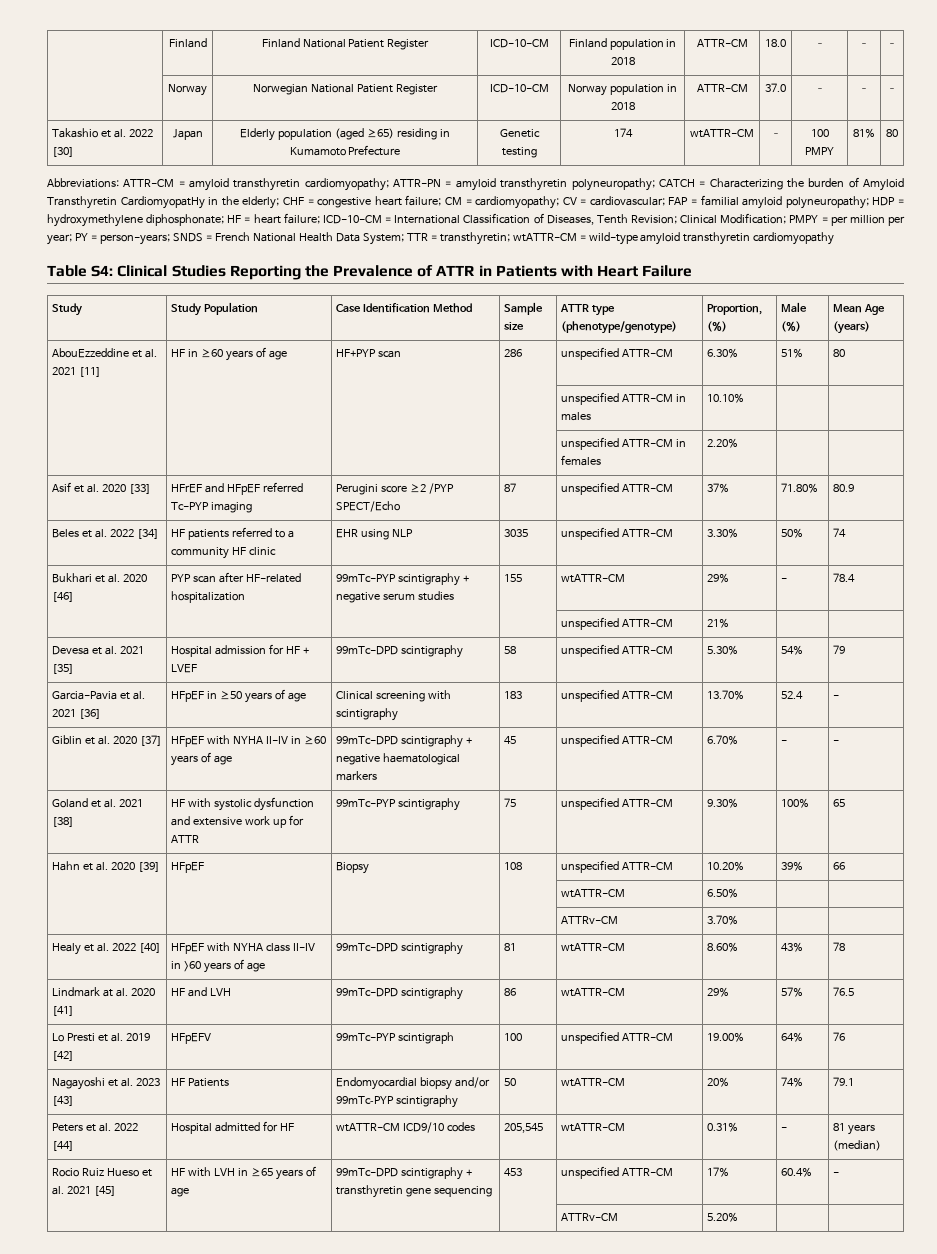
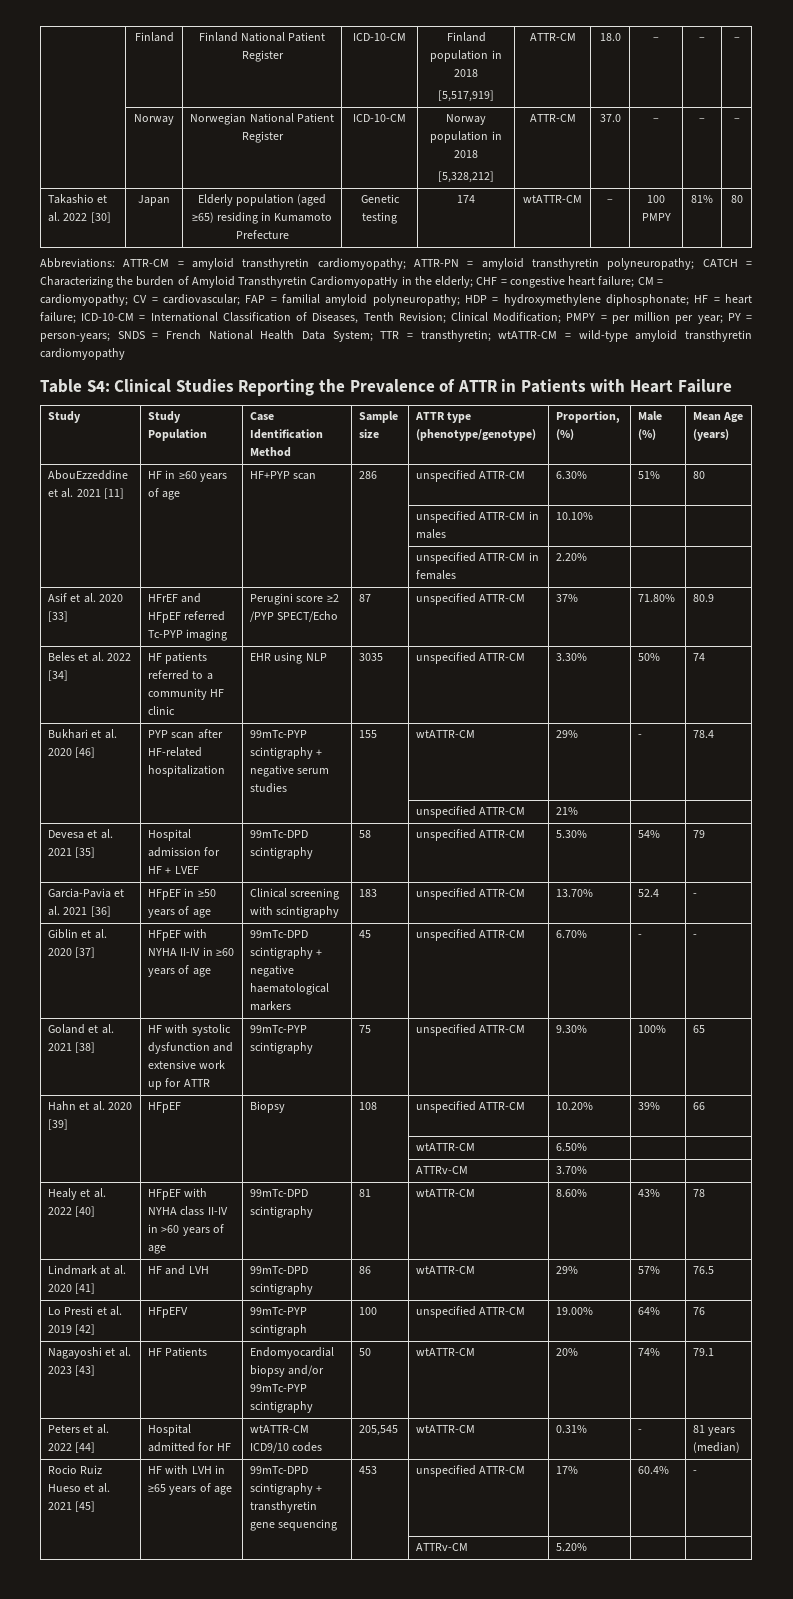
(635, 61) none -> [438,90,494,102] // [5,517,919]
(635, 106) none -> [438,171,494,183] // [5,328,212]

